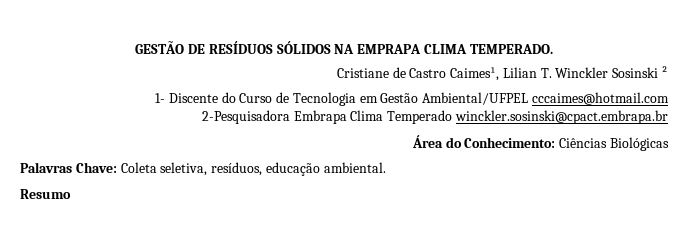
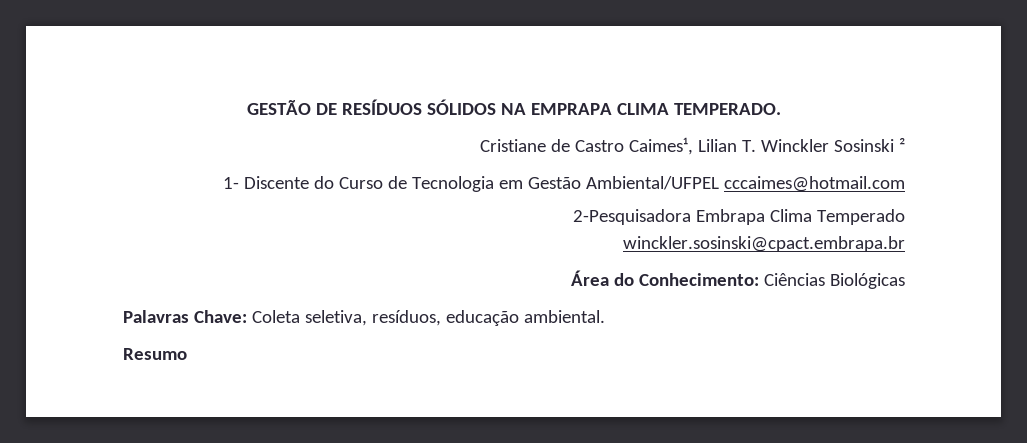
(453, 117) none -> (905, 217) //

